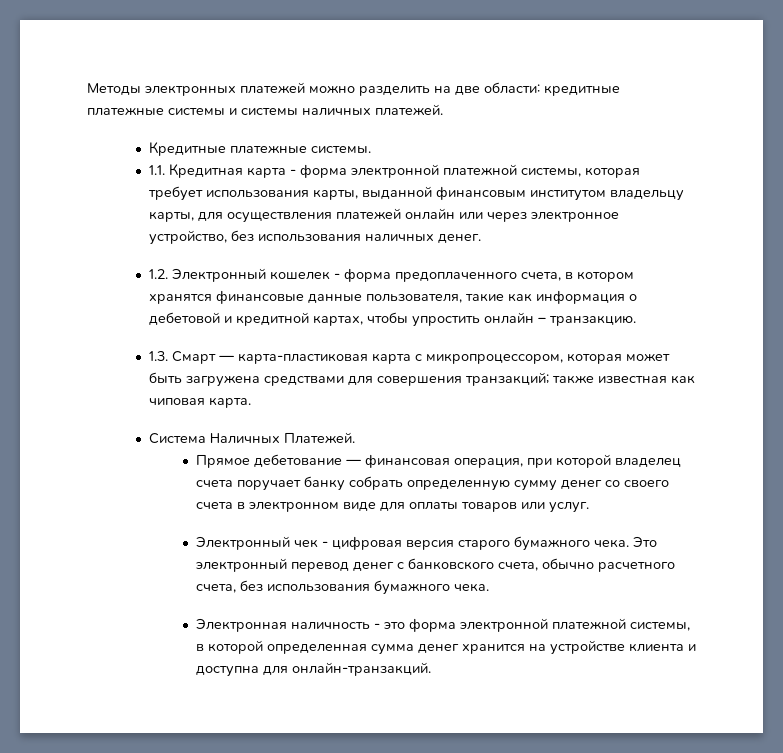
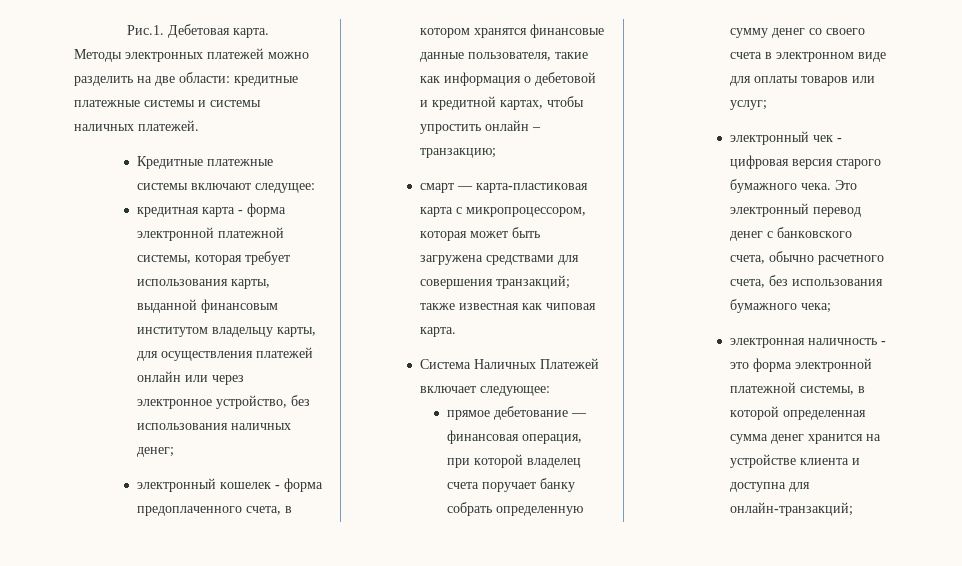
(87, 89) none -> [127,24,269,38] Рис.1. Дебетовая карта. //
[311,146,372,153] [149,164,244,178] системы. // 1.1. Кредитная -> [136,183,315,193] [136,207,199,217] системы включают следущее: // кредитная
[438,234,482,243] [149,268,267,282] денег. // 1.2. Электронный -> [136,447,174,457] [136,478,216,492] денег; // электронный
[549,315,637,326] [149,351,217,364] транзакцию. // 1.3. Смарт -> [419,148,496,158] [419,183,454,193] транзакцию; // смарт
[284,432,356,444] [195,454,250,468] Платежей. // Прямое -> [539,358,599,369] [419,386,550,396] [446,410,490,420] Платежей включает следующее: // прямое
[548,502,589,513] [195,536,290,550] услуг. // Электронный -> [729,100,767,110] [729,131,809,145] услуг; // электронный
[453,583,489,592] [195,618,287,632] чека. // Электронная -> [800,303,831,313] [729,338,805,348] чека; // электронная
[291,662,431,676] онлайн-транзакций. -> [729,502,853,516] онлайн-транзакций;

